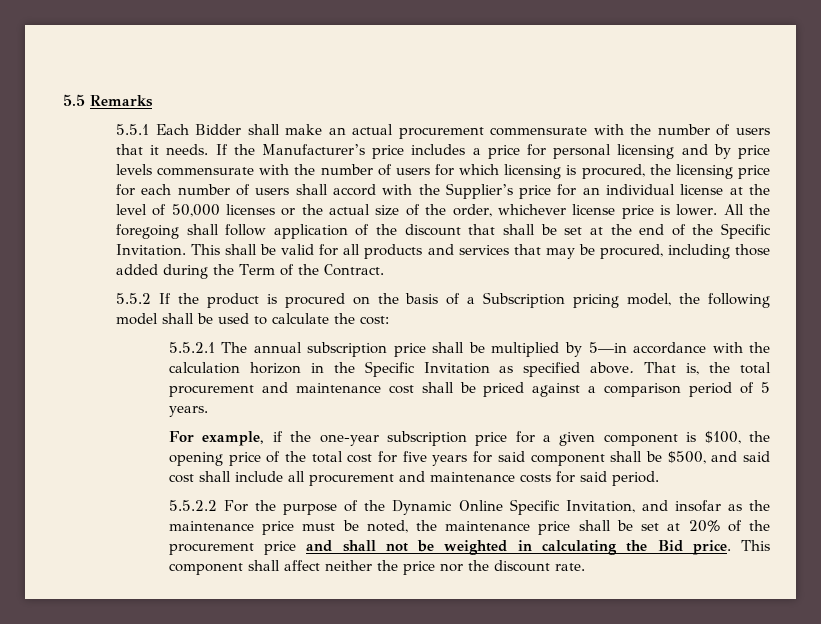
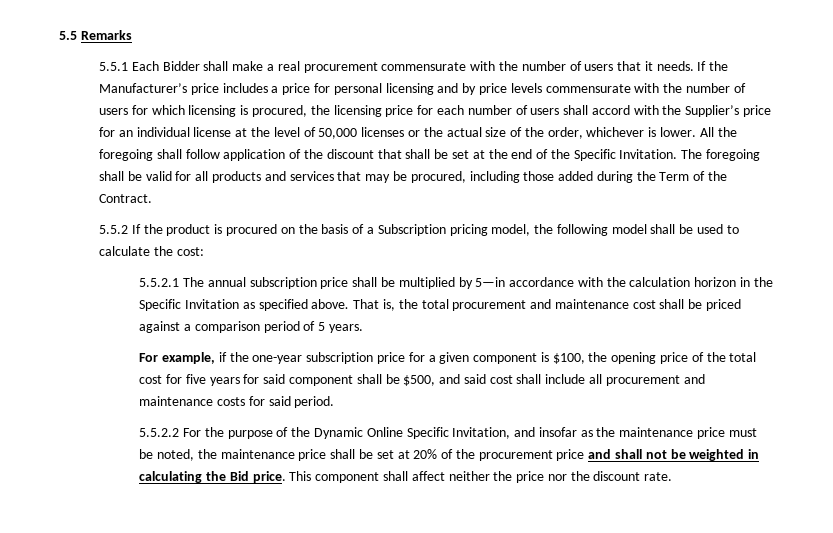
[328,124,394,135] an actual -> [267,61,300,71] a real
[572,204,654,219] license price -> (645, 132) none
[191,244,221,255] This -> [681,149,760,161] The foregoing

